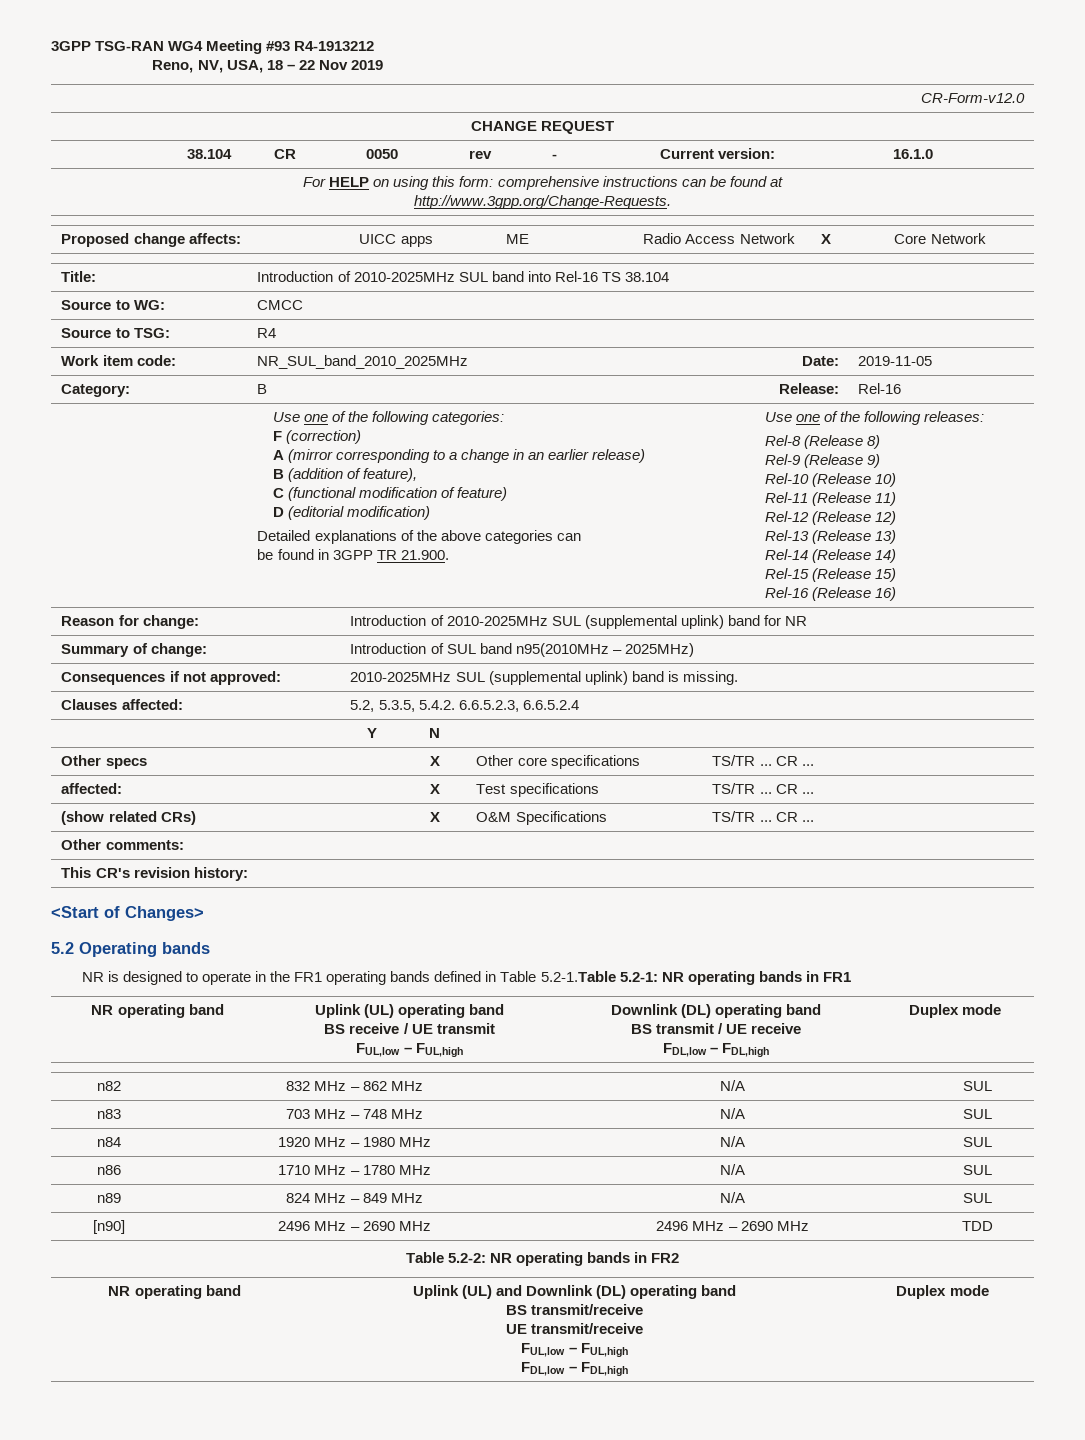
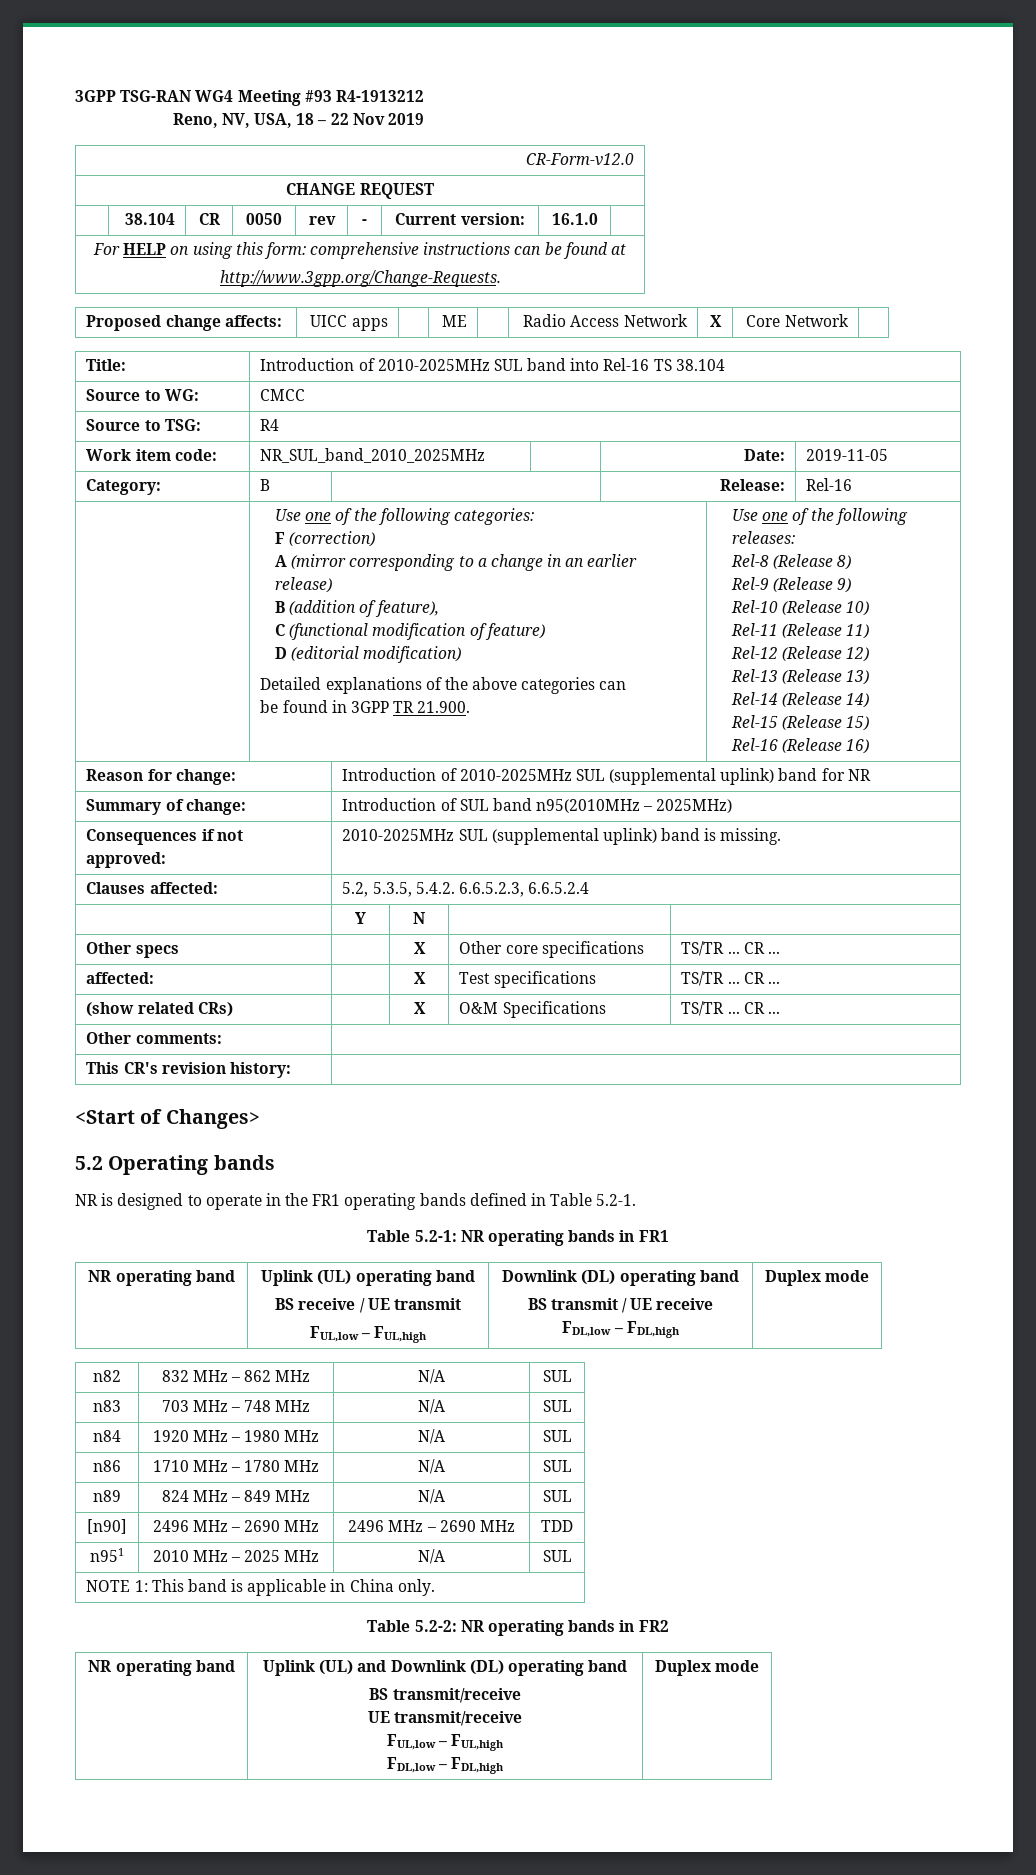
[540,971,616,982] 5.2-1.Table -> [596,1194,637,1206] [367,1230,411,1242] 5.2-1. // Table
(993, 1226) none -> [90,1548,124,1562] [152,1550,320,1562] [418,1549,445,1564] [542,1550,572,1562] [86,1579,435,1596] // n951 | 2010 MHz – 2025 MHz | N/A | SUL // NOTE 1: This band is applicable in China only.

